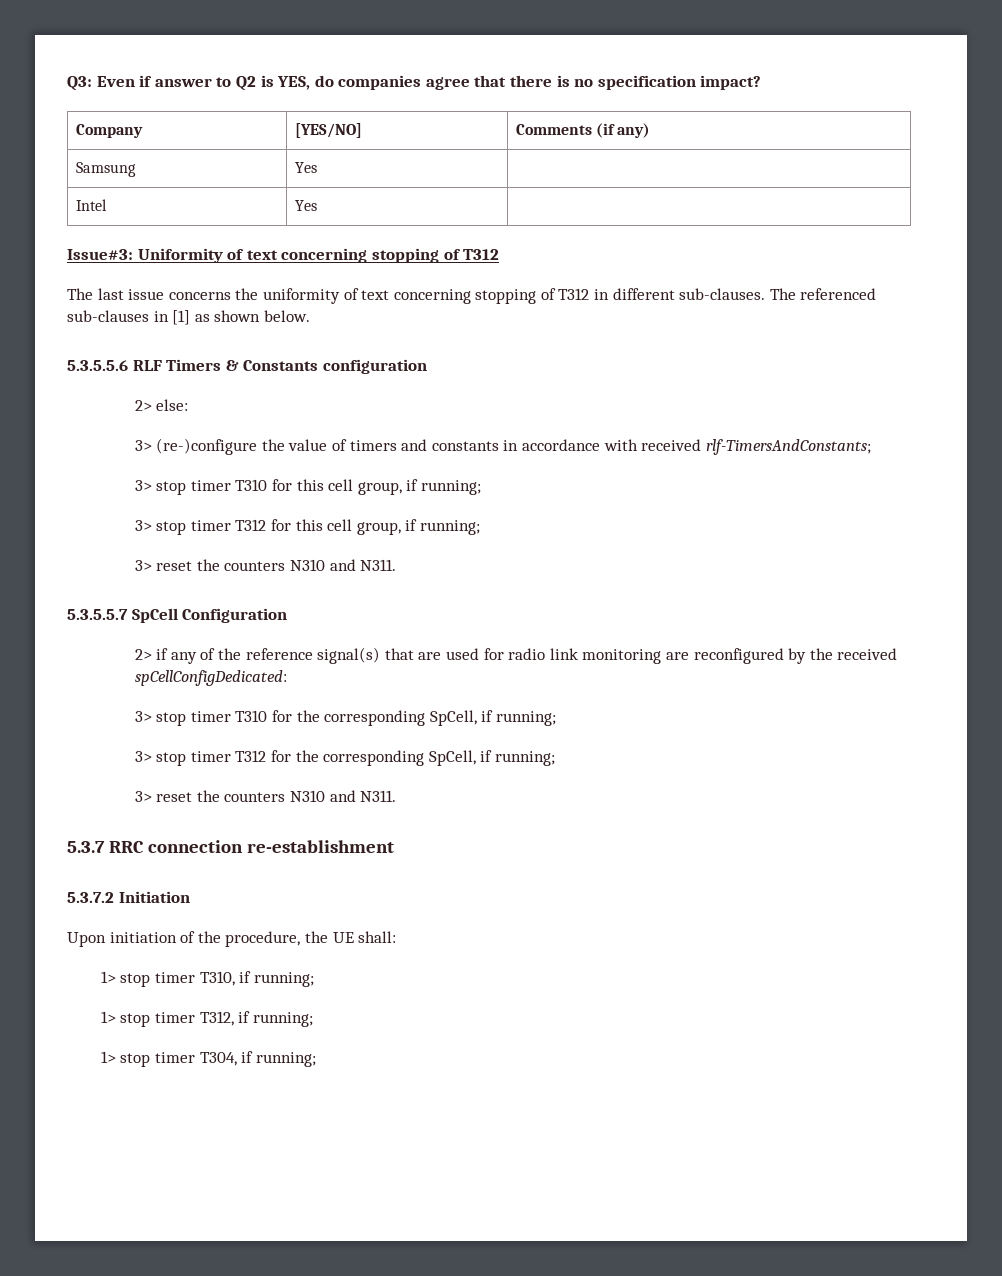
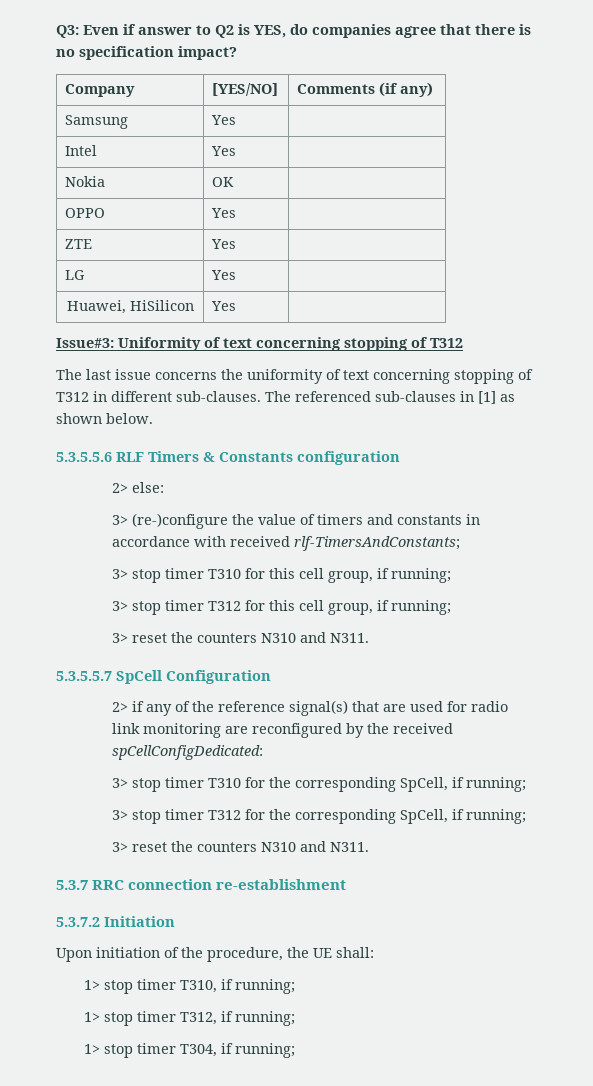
(317, 205) none -> [65,176,106,187] [212,177,235,187] [65,208,106,218] [211,208,237,218] [65,239,93,249] [211,239,237,249] [65,270,86,280] [211,270,237,280] [66,300,194,314] [211,301,237,311] // Nokia | OK | // OPPO | Yes | // ZTE | Yes | // LG | Yes | // Huawei, HiSilicon | Yes |

